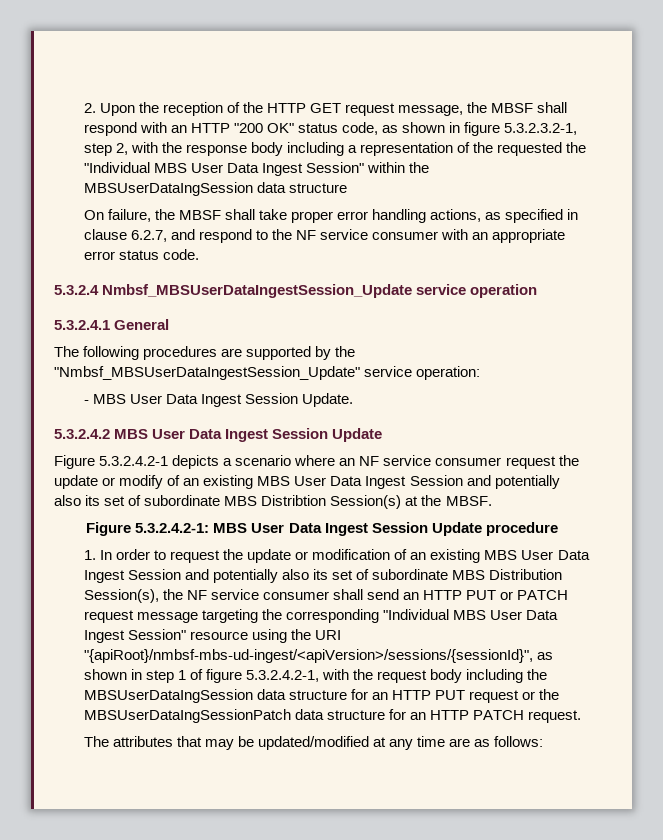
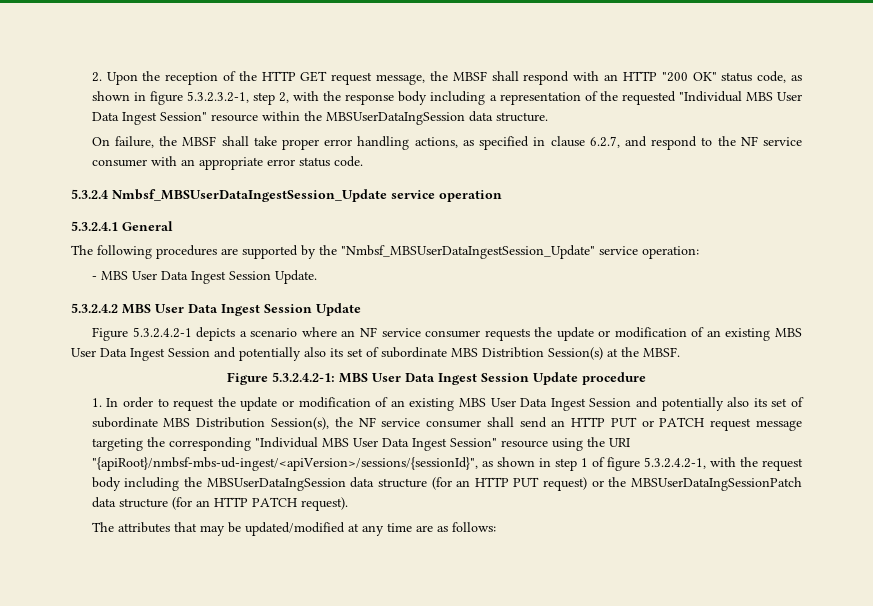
[566,142,587,153] [83,162,365,176] the "Individual MBS User Data Ingest Session" -> [678,91,802,102] [91,112,258,125] "Individual MBS User Data Ingest Session" resource
[288,183,347,193] structure -> [495,112,548,122] structure.
[505,455,579,469] [54,475,164,489] request the update or modify -> [484,327,687,341] requests the update or modification
[350,689,520,703] for an HTTP PUT request -> [431,477,588,491] (for an HTTP PUT request)
[388,709,406,720] for -> [171,497,192,510] (for
[528,710,582,723] request. -> [300,497,348,511] request).

